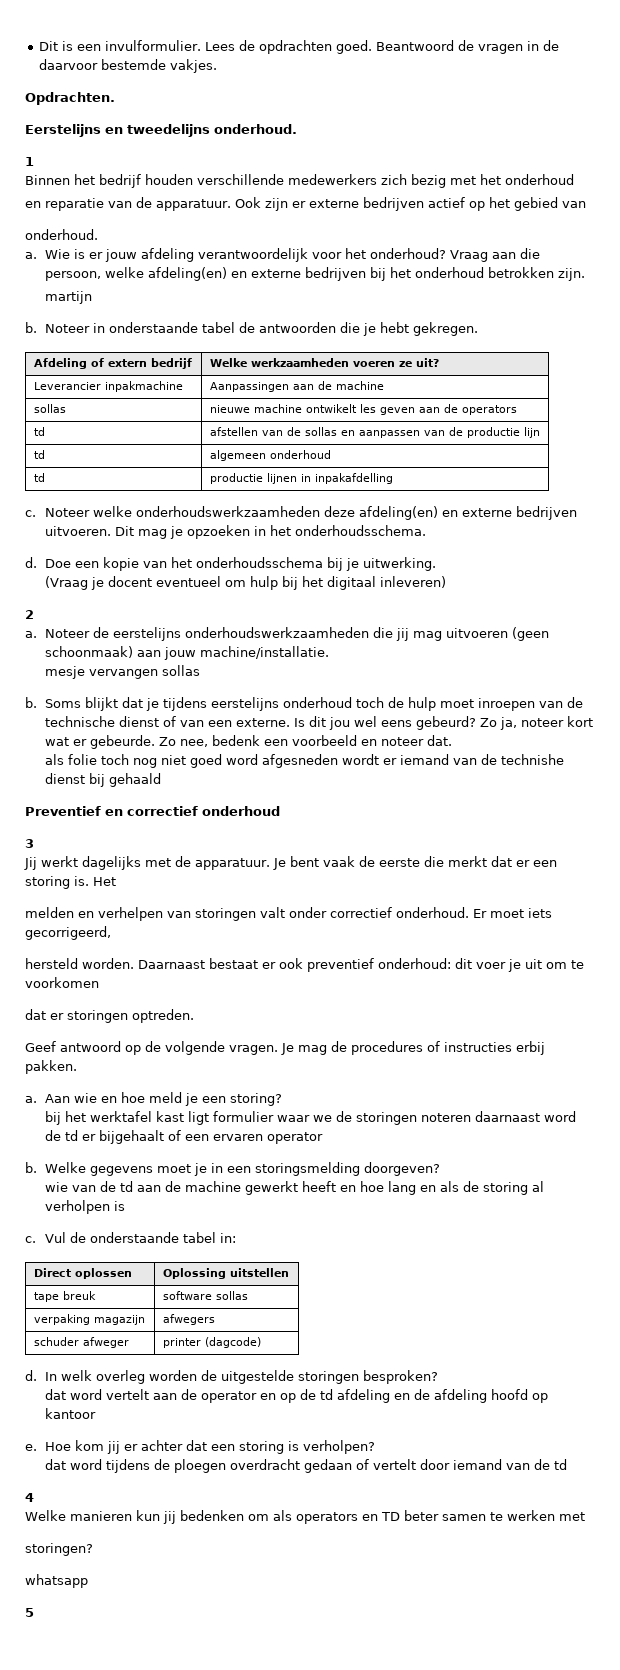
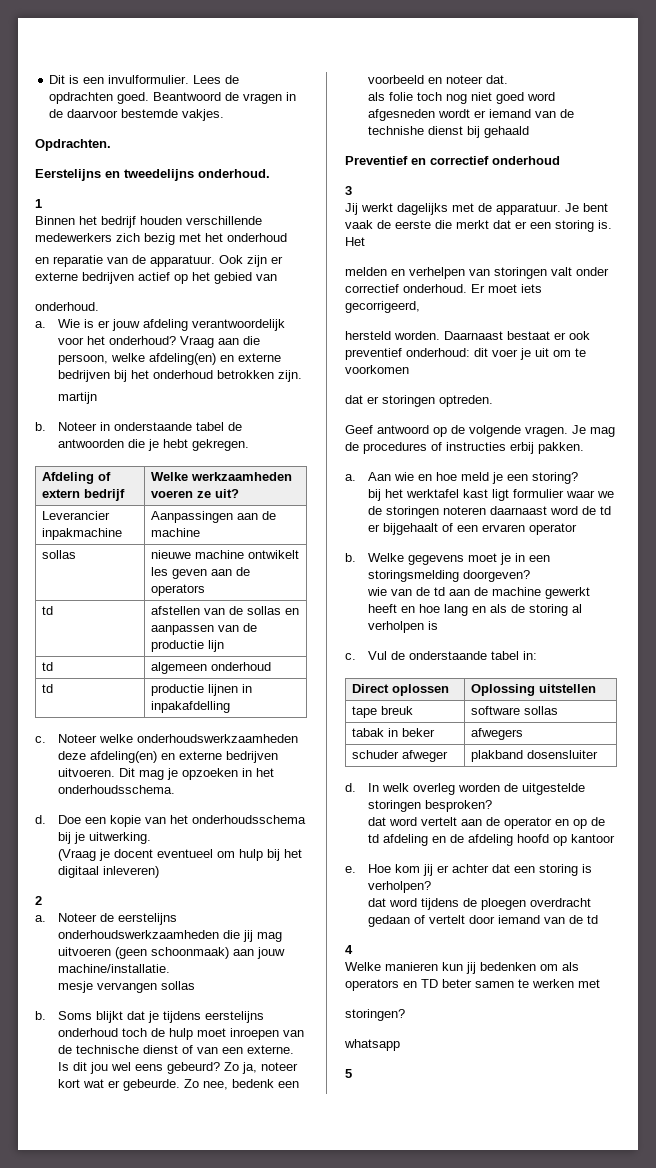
[33,1314,145,1325] verpaking magazijn -> [351,728,435,737] tabak in beker
[162,1337,261,1348] printer (dagcode) -> [470,750,598,762] plakband dosensluiter

